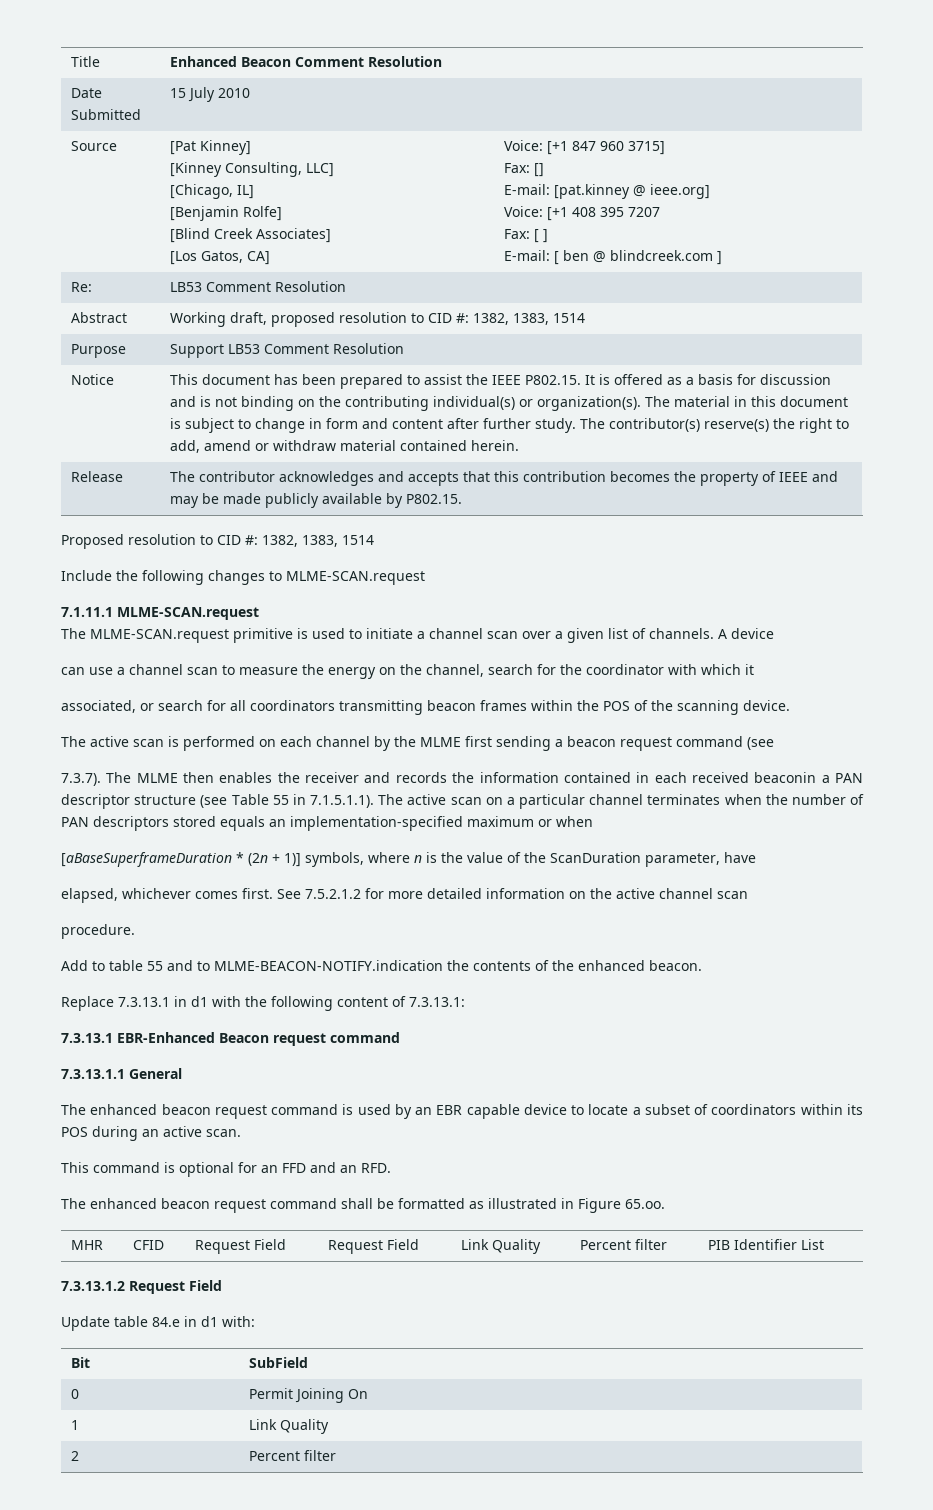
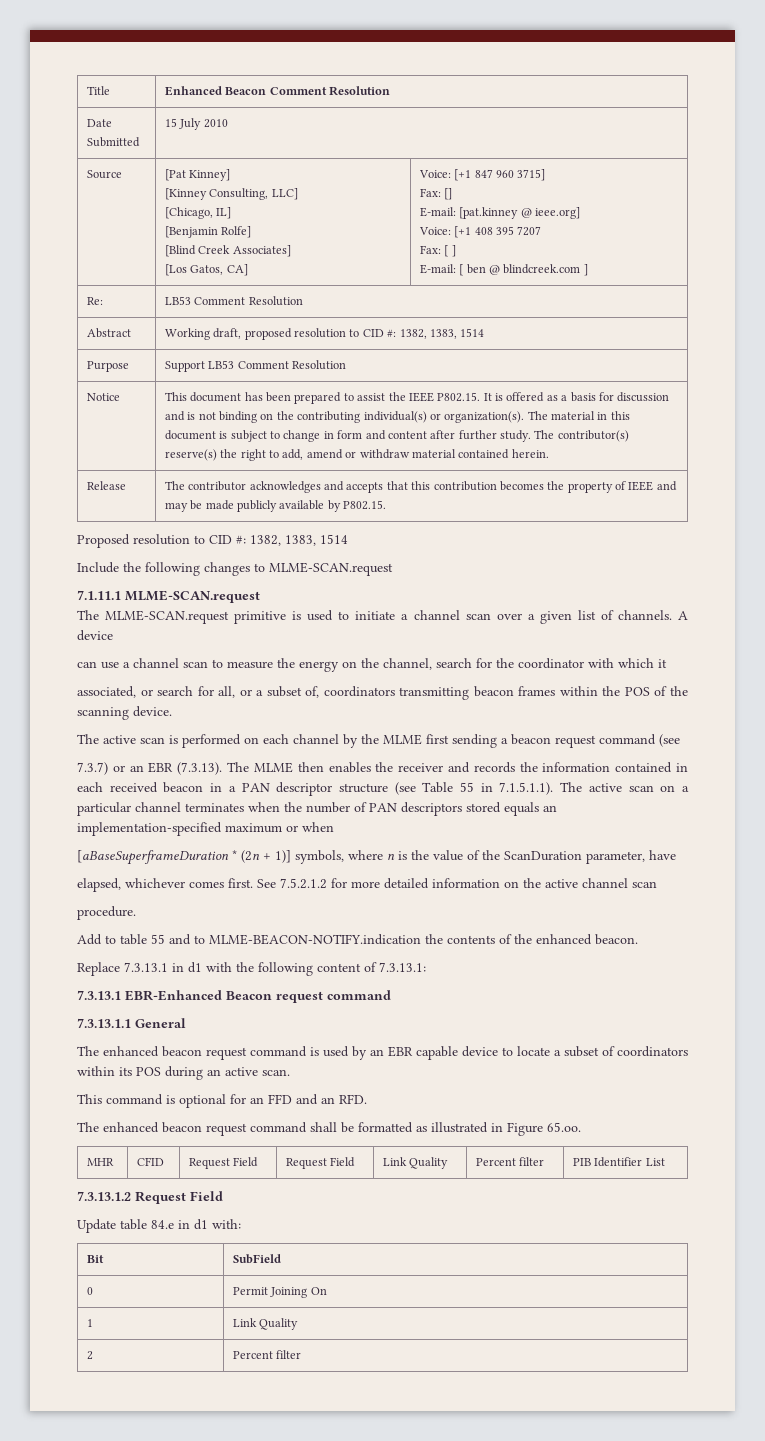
[230,700,246,711] all -> [218,686,320,698] all, or a subset of,
[61,773,101,786] 7.3.7). -> [77,762,223,775] 7.3.7) or an EBR (7.3.13).
[754,772,817,783] beaconin -> [163,782,223,793] beacon in

